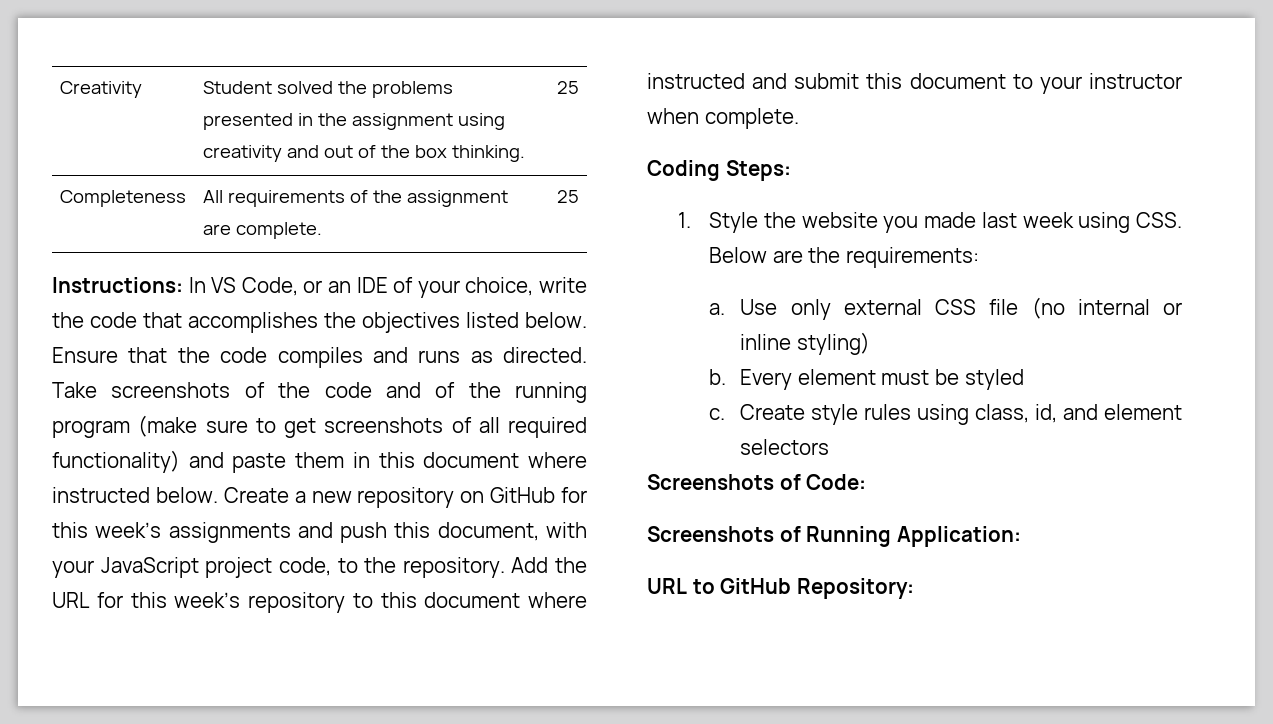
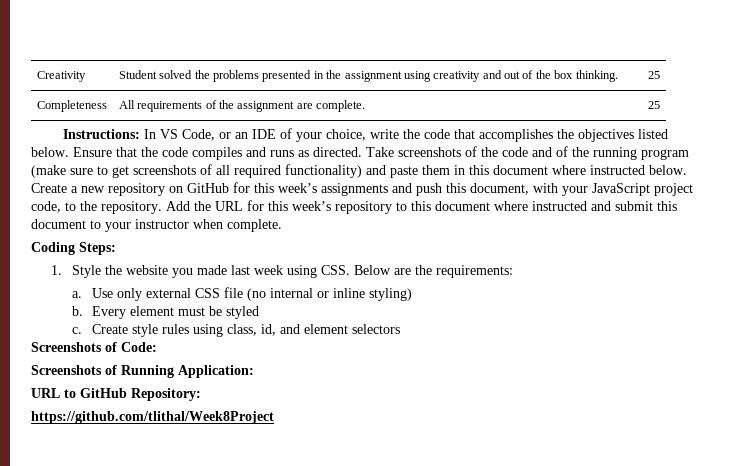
(914, 588) none -> [31,411,274,424] // https://github.com/tlithal/Week8Project

